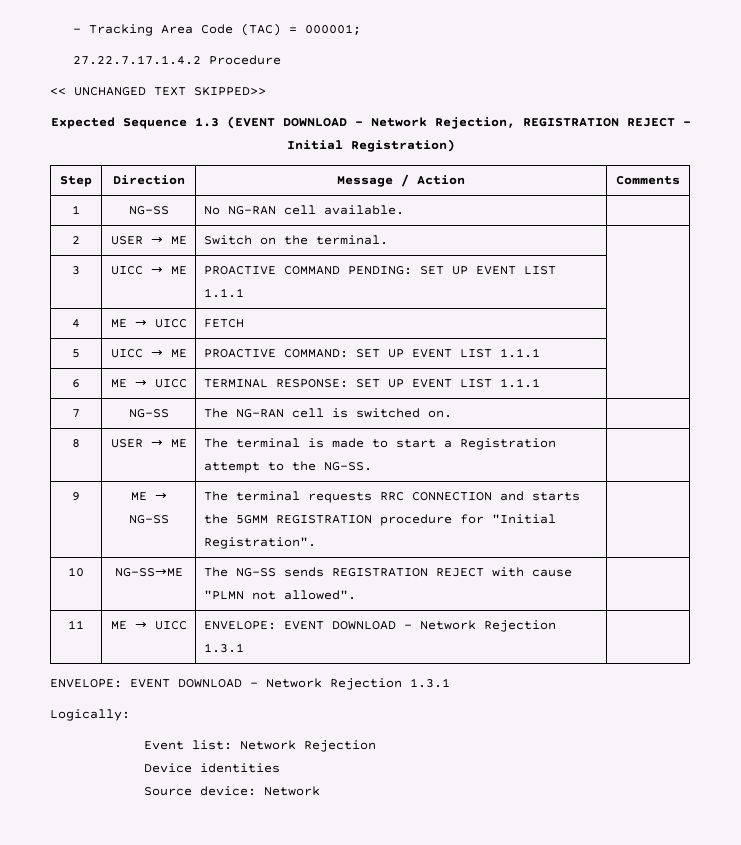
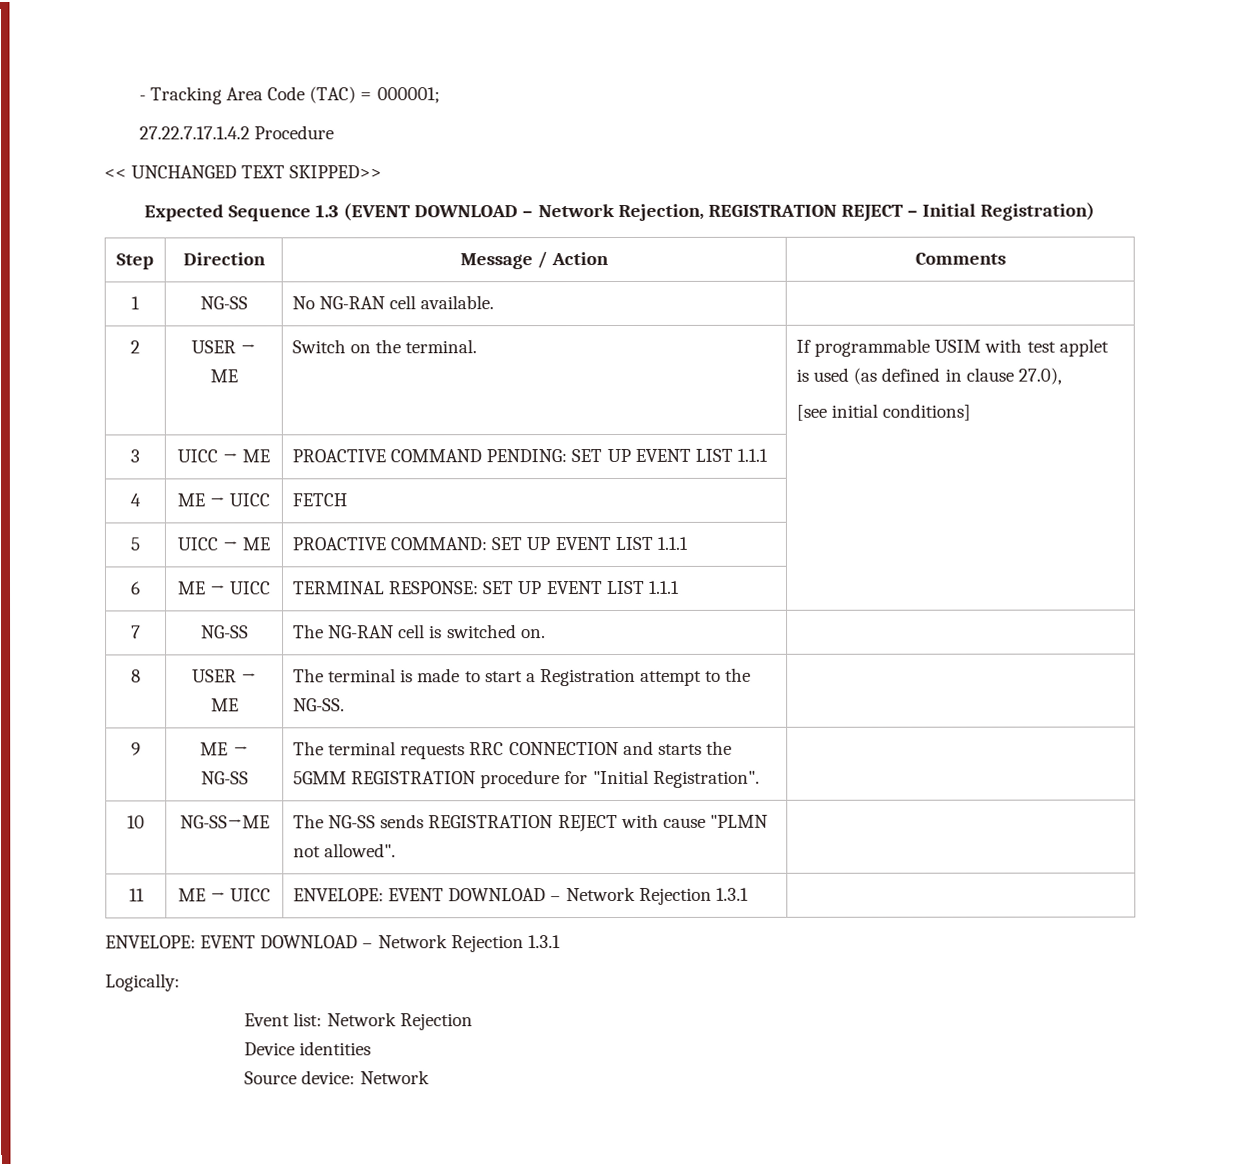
(389, 240) none -> [796,338,1109,357] [796,367,1062,385] [796,403,972,421] If programmable USIM with test applet is used (as defined in clause 27.0), // [see initial conditions]

